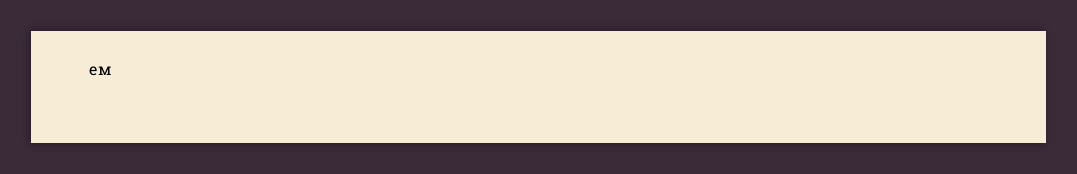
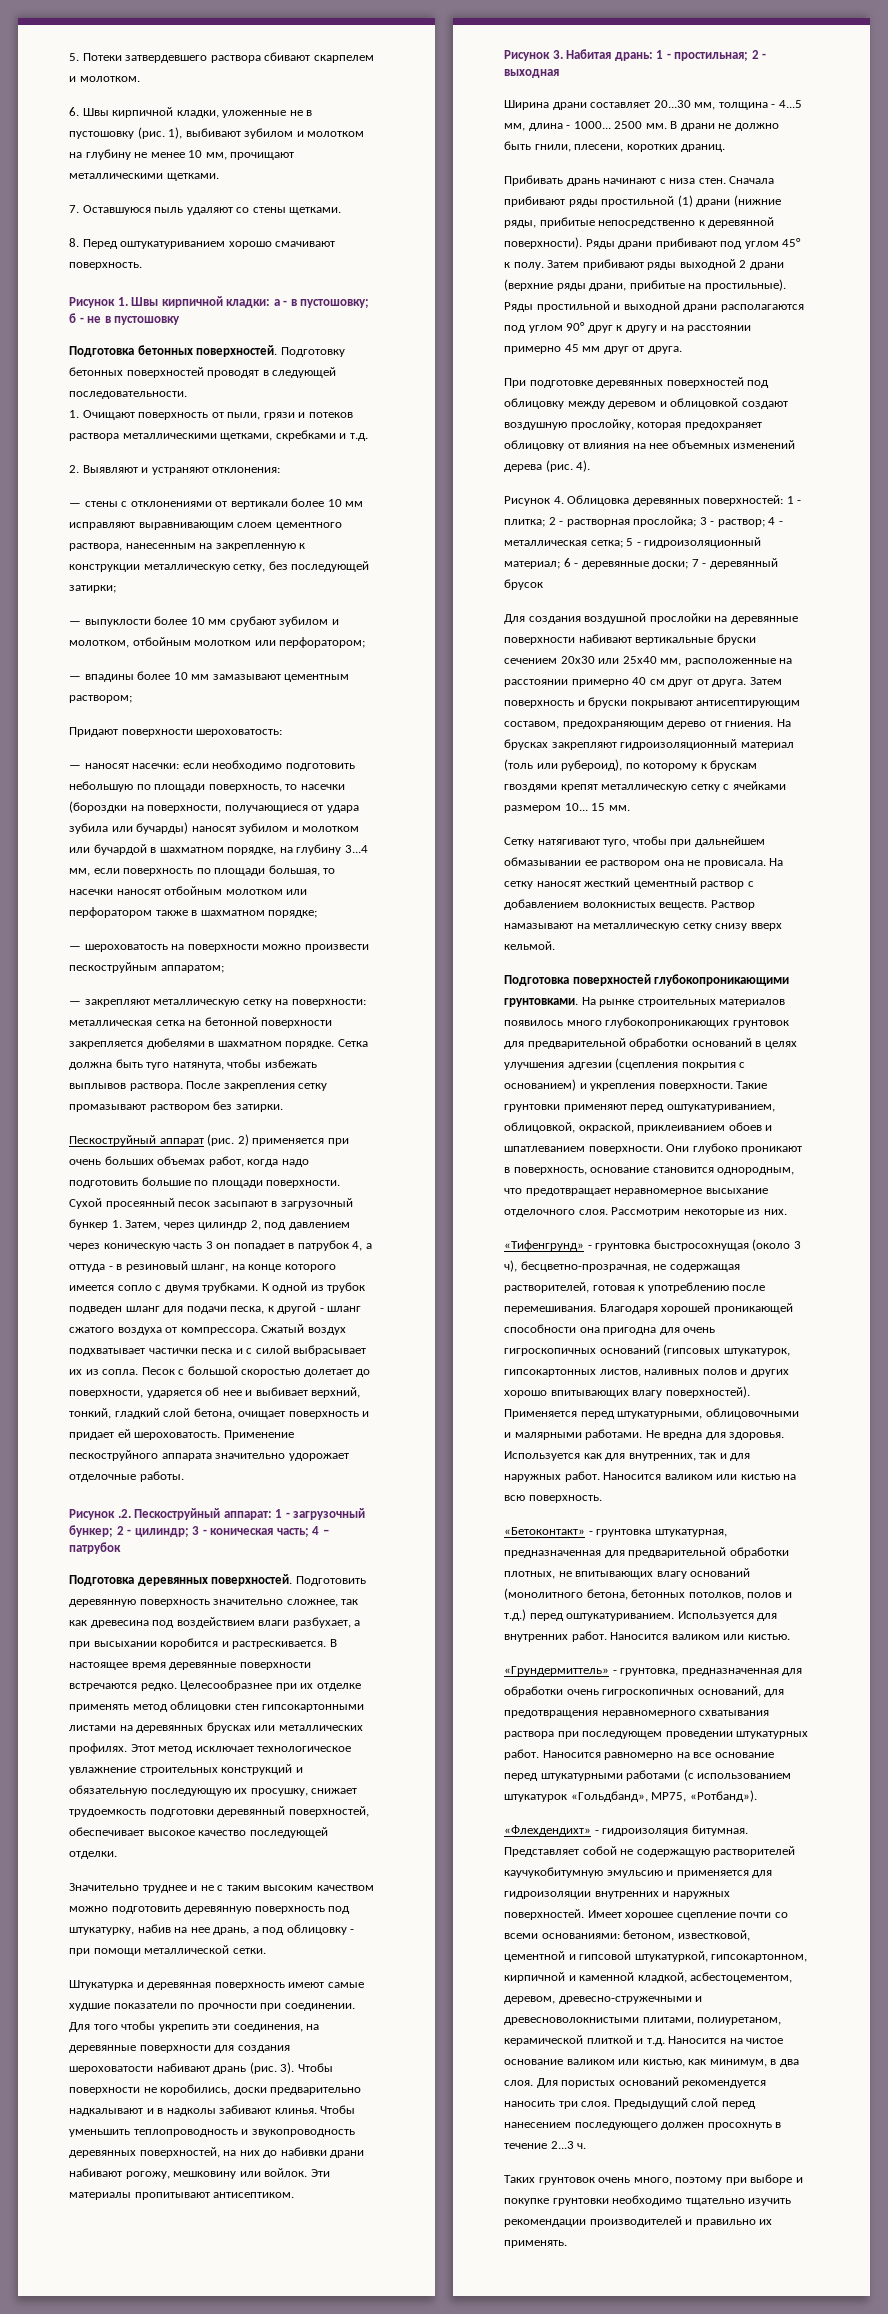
[89,66,111,76] ем -> [69,52,374,63] [69,76,140,82] [69,107,313,118] [69,127,365,139] [69,149,295,160] [69,173,219,181] [69,205,342,215] [69,238,336,249] [69,262,142,270] [69,296,370,308] [69,313,181,325] [69,345,345,357] [69,367,337,378] [69,391,187,399] [69,410,353,420] [69,430,368,441] [69,465,281,475] [69,498,364,509] [69,522,342,530] [69,543,306,551] [69,561,370,572] [69,585,116,593] [69,616,339,627] [69,637,366,648] [69,671,350,682] [69,695,132,703] [69,727,283,737] [69,760,355,771] [69,781,345,792] [69,801,359,813] [69,822,360,834] [69,844,368,855] [69,865,336,876] [69,886,308,895] [69,907,318,918] [69,944,369,952] [69,962,224,973] [69,999,366,1007] [69,1017,333,1028] [69,1038,368,1049] [69,1059,317,1070] [69,1081,328,1091] [69,1101,283,1112] [69,1134,349,1146] [69,1156,309,1167] [69,1177,341,1188] [69,1198,353,1209] [69,1219,350,1230] [69,1240,372,1251] [69,1261,336,1272] [69,1282,366,1293] [69,1303,362,1314] [69,1324,346,1335] [69,1345,367,1356] [69,1366,371,1377] [69,1387,361,1398] [69,1408,370,1419] [69,1429,294,1440] [69,1450,349,1461] [69,1471,184,1482] [69,1508,366,1520] [69,1525,329,1537] [69,1542,121,1554] [69,1574,366,1586] [69,1599,359,1607] [69,1617,361,1628] [69,1638,337,1649] [69,1662,311,1670] [69,1680,361,1691] [69,1701,365,1712] [69,1722,363,1733] [69,1743,352,1754] [69,1764,303,1775] [69,1785,358,1796] [69,1806,369,1817] [69,1827,328,1838] [69,1851,117,1859] [69,1883,374,1893] [69,1906,351,1914] [69,1924,355,1935] [69,1945,266,1956] [69,1980,364,1990] [69,2003,355,2011] [69,2021,320,2032] [69,2045,290,2053] [69,2062,333,2074] [69,2084,362,2095] [69,2105,356,2116] [69,2129,355,2137] [69,2147,365,2158] [69,2168,330,2179] [69,2192,295,2200] [504,49,767,61] [504,69,559,78] [504,100,802,110] [504,121,779,131] [504,141,726,152] [504,175,775,186] [504,195,781,207] [504,217,775,228] [504,237,802,249] [504,259,784,270] [504,279,786,291] [504,301,804,312] [504,322,752,333] [504,344,682,354] [504,377,770,388] [504,398,788,409] [504,419,762,430] [504,440,796,451] [504,460,591,472] [504,495,802,506] [504,516,783,527] [504,537,762,548] [504,558,778,569] [504,579,543,590] [504,613,798,624] [504,634,756,645] [504,656,793,666] [504,677,782,687] [504,697,801,708] [504,719,791,729] [504,739,794,750] [504,759,758,771] [504,781,786,792] [504,803,630,813] [504,836,765,847] [504,857,784,868] [504,878,754,889] [504,899,755,910] [504,923,782,931] [504,941,555,950] [504,974,790,986] [504,997,786,1007] [504,1017,789,1028] [504,1038,797,1049] [504,1058,746,1070] [504,1079,768,1091] [504,1104,775,1112] [504,1122,773,1133] [504,1143,803,1154] [504,1167,795,1175] [504,1188,768,1196] [504,1207,787,1217] [504,1239,801,1251] [504,1260,740,1272] [504,1282,766,1293] [504,1303,793,1314] [504,1324,716,1335] [504,1344,790,1356] [504,1369,789,1377] [504,1386,750,1398] [504,1408,799,1419] [504,1429,785,1440] [504,1451,751,1461] [504,1471,797,1482] [504,1495,602,1503] [504,1527,727,1537] [504,1547,789,1558] [504,1568,751,1579] [504,1588,792,1600] [504,1609,778,1621] [504,1631,790,1642] [504,1666,803,1676] [504,1686,785,1697] [504,1710,770,1718] [504,1731,809,1739] [504,1749,774,1760] [504,1769,792,1781] [504,1790,757,1802] [504,1825,748,1836] [504,1846,796,1857] [504,1867,773,1878] [504,1891,730,1899] [504,1909,788,1920] [504,1930,750,1941] [504,1951,808,1962] [504,1972,793,1983] [504,1996,703,2004] [504,2017,782,2025] [504,2035,784,2046] [504,2059,799,2067] [504,2077,767,2088] [504,2098,756,2109] [504,2122,782,2130] [504,2141,587,2149] [504,2174,803,2185] [504,2195,792,2206] [504,2216,773,2227] [504,2240,567,2248] 5. Потеки затвердевшего раствора сбивают скарпелем и молотком. // 6. Швы кирпичной кладки, уложенные не в пустошовку (рис. 1), выбивают зубилом и молотком на глубину не менее 10 мм, прочищают металлическими щетками. // 7. Оставшуюся пыль удаляют со стены щетками. // 8. Перед оштукатуриванием хорошо смачивают поверхность. // Рисунок 1. Швы кирпичной кладки: а - в пустошовку; б - не в пустошовку // Подготовка бетонных поверхностей. Подготовку бетонных поверхностей проводят в следующей последовательности. // 1. Очищают поверхность от пыли, грязи и потеков раствора металлическими щетками, скребками и т.д. // 2. Выявляют и устраняют отклонения: // — стены с отклонениями от вертикали более 10 мм исправляют выравнивающим слоем цементного раствора, нанесенным на закрепленную к конструкции металлическую сетку, без последующей затирки; // — выпуклости более 10 мм срубают зубилом и молотком, отбойным молотком или перфоратором; // — впадины более 10 мм замазывают цементным раствором; // Придают поверхности шероховатость: // — наносят насечки: если необходимо подготовить небольшую по площади поверхность, то насечки (бороздки на поверхности, получающиеся от удара зубила или бучарды) наносят зубилом и молотком или бучардой в шахматном порядке, на глубину 3...4 мм, если поверхность по площади большая, то насечки наносят отбойным молотком или перфоратором также в шахматном порядке; // — шероховатость на поверхности можно произвести пескоструйным аппаратом; // — закрепляют металлическую сетку на поверхности: металлическая сетка на бетонной поверхности закрепляется дюбелями в шахматном порядке. Сетка должна быть туго натянута, чтобы избежать выплывов раствора. После закрепления сетку промазывают раствором без затирки. // Пескоструйный аппарат (рис. 2) применяется при очень больших объемах работ, когда надо подготовить большие по площади поверхности. Сухой просеянный песок засыпают в загрузочный бункер 1. Затем, через цилиндр 2, под давлением через коническую часть 3 он попадает в патрубок 4, а оттуда - в резиновый шланг, на конце которого имеется сопло с двумя трубками. К одной из трубок подведен шланг для подачи песка, к другой - шланг сжатого воздуха от компрессора. Сжатый воздух подхватывает частички песка и с силой выбрасывает их из сопла. Песок с большой скоростью долетает до поверхности, ударяется об нее и выбивает верхний, тонкий, гладкий слой бетона, очищает поверхность и придает ей шероховатость. Применение пескоструйного аппарата значительно удорожает отделочные работы. // Рисунок .2. Пескоструйный аппарат: 1 - загрузочный бункер; 2 - цилиндр; 3 - коническая часть; 4 – патрубок // Подготовка деревянных поверхностей. Подготовить деревянную поверхность значительно сложнее, так как древесина под воздействием влаги разбухает, а при высыхании коробится и растрескивается. В настоящее время деревянные поверхности встречаются редко. Целесообразнее при их отделке применять метод облицовки стен гипсокартонными листами на деревянных брусках или металлических профилях. Этот метод исключает технологическое увлажнение строительных конструкций и обязательную последующую их просушку, снижает трудоемкость подготовки деревянный поверхностей, обеспечивает высокое качество последующей отделки. // Значительно труднее и не с таким высоким качеством можно подготовить деревянную поверхность под штукатурку, набив на нее дрань, а под облицовку - при помощи металлической сетки. // Штукатурка и деревянная поверхность имеют самые худшие показатели по прочности при соединении. Для того чтобы укрепить эти соединения, на деревянные поверхности для создания шероховатости набивают дрань (рис. 3). Чтобы поверхности не коробились, доски предварительно надкалывают и в надколы забивают клинья. Чтобы уменьшить теплопроводность и звукопроводность деревянных поверхностей, на них до набивки драни набивают рогожу, мешковину или войлок. Эти материалы пропитывают антисептиком. // Рисунок 3. Набитая дрань: 1 - простильная; 2 - выходная // Ширина драни составляет 20...30 мм, толщина - 4...5 мм, длина - 1000... 2500 мм. В драни не должно быть гнили, плесени, коротких драниц. // Прибивать дрань начинают с низа стен. Сначала прибивают ряды простильной (1) драни (нижние ряды, прибитые непосредственно к деревянной поверхности). Ряды драни прибивают под углом 45° к полу. Затем прибивают ряды выходной 2 драни (верхние ряды драни, прибитые на простильные). Ряды простильной и выходной драни располагаются под углом 90° друг к другу и на расстоянии примерно 45 мм друг от друга. // При подготовке деревянных поверхностей под облицовку между деревом и облицовкой создают воздушную прослойку, которая предохраняет облицовку от влияния на нее объемных изменений дерева (рис. 4). // Рисунок 4. Облицовка деревянных поверхностей: 1 - плитка; 2 - растворная прослойка; 3 - раствор; 4 - металлическая сетка; 5 - гидроизоляционный материал; 6 - деревянные доски; 7 - деревянный брусок // Для создания воздушной прослойки на деревянные поверхности набивают вертикальные бруски сечением 20x30 или 25x40 мм, расположенные на расстоянии примерно 40 см друг от друга. Затем поверхность и бруски покрывают антисептирующим составом, предохраняющим дерево от гниения. На брусках закрепляют гидроизоляционный материал (толь или рубероид), по которому к брускам гвоздями крепят металлическую сетку с ячейками размером 10... 15 мм. // Сетку натягивают туго, чтобы при дальнейшем обмазывании ее раствором она не провисала. На сетку наносят жесткий цементный раствор с добавлением волокнистых веществ. Раствор намазывают на металлическую сетку снизу вверх кельмой. // Подготовка поверхностей глубокопроникающими грунтовками. На рынке строительных материалов появилось много глубокопроникающих грунтовок для предварительной обработки оснований в целях улучшения адгезии (сцепления покрытия с основанием) и укрепления поверхности. Такие грунтовки применяют перед оштукатуриванием, облицовкой, окраской, приклеиванием обоев и шпатлеванием поверхности. Они глубоко проникают в поверхность, основание становится однородным, что предотвращает неравномерное высыхание отделочного слоя. Рассмотрим некоторые из них. // «Тифенгрунд» - грунтовка быстросохнущая (около 3 ч), бесцветно-прозрачная, не содержащая растворителей, готовая к употреблению после перемешивания. Благодаря хорошей проникающей способности она пригодна для очень гигроскопичных оснований (гипсовых штукатурок, гипсокартонных листов, наливных полов и других хорошо впитывающих влагу поверхностей). Применяется перед штукатурными, облицовочными и малярными работами. Не вредна для здоровья. Используется как для внутренних, так и для наружных работ. Наносится валиком или кистью на всю поверхность. // «Бетоконтакт» - грунтовка штукатурная, предназначенная для предварительной обработки плотных, не впитывающих влагу оснований (монолитного бетона, бетонных потолков, полов и т.д.) перед оштукатуриванием. Используется для внутренних работ. Наносится валиком или кистью. // «Грундермиттель» - грунтовка, предназначенная для обработки очень гигроскопичных оснований, для предотвращения неравномерного схватывания раствора при последующем проведении штукатурных работ. Наносится равномерно на все основание перед штукатурными работами (с использованием штукатурок «Гольдбанд», МР75, «Ротбанд»). // «Флехдендихт» - гидроизоляция битумная. Представляет собой не содержащую растворителей каучукобитумную эмульсию и применяется для гидроизоляции внутренних и наружных поверхностей. Имеет хорошее сцепление почти со всеми основаниями: бетоном, известковой, цементной и гипсовой штукатуркой, гипсокартонном, кирпичной и каменной кладкой, асбестоцементом, деревом, древесно-стружечными и древесноволокнистыми плитами, полиуретаном, керамической плиткой и т.д. Наносится на чистое основание валиком или кистью, как минимум, в два слоя. Для пористых оснований рекомендуется наносить три слоя. Предыдущий слой перед нанесением последующего должен просохнуть в течение 2...3 ч. // Таких грунтовок очень много, поэтому при выборе и покупке грунтовки необходимо тщательно изучить рекомендации производителей и правильно их применять.

